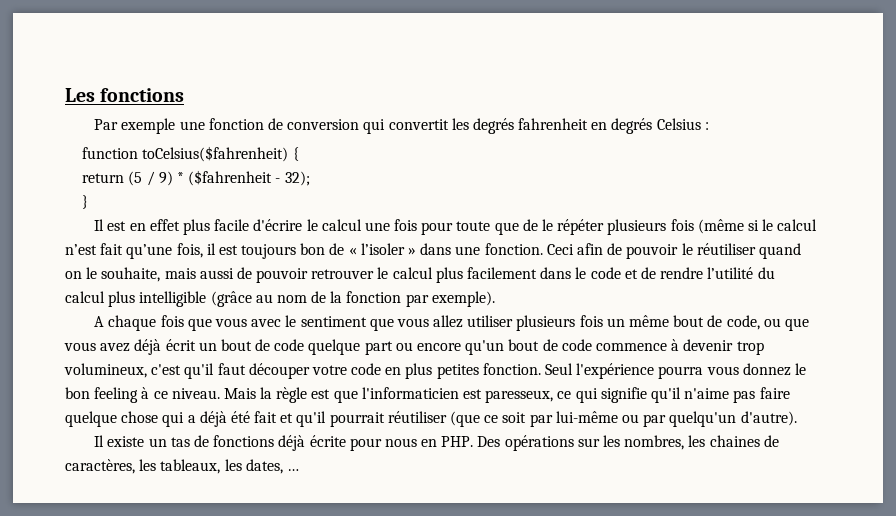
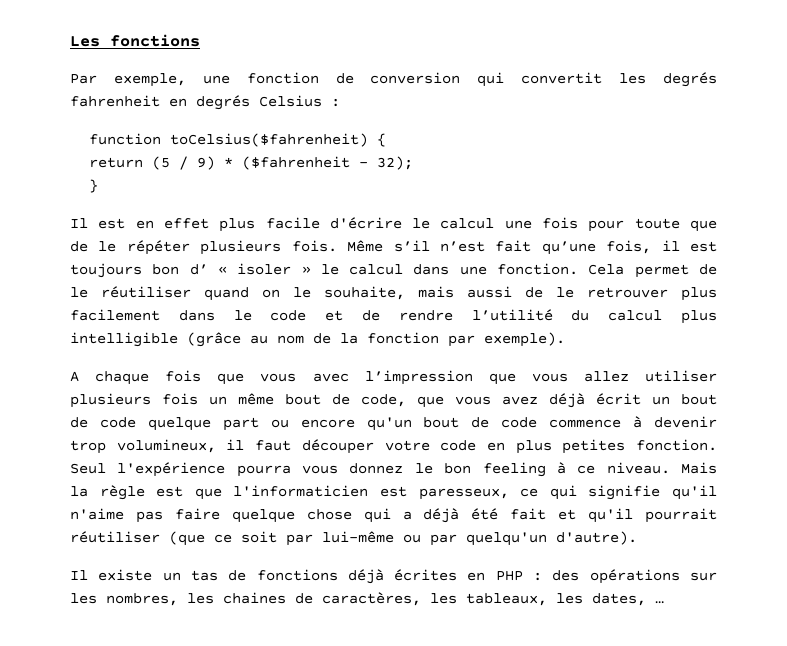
[121,118,176,134] exemple -> [113,73,186,87] exemple,
[670,219,818,234] fois (même si le calcul -> [291,240,430,252] fois. Même s’il
[329,243,679,259] de « l’isoler » dans une fonction. Ceci afin de pouvoir -> [189,263,717,278] d’ « isoler » le calcul dans une fonction. Cela permet de
[256,267,433,283] pouvoir retrouver le calcul -> [556,287,668,298] le retrouver
[285,315,367,327] le sentiment -> [364,370,473,385] l’impression
[763,318,781,327] ou -> (406, 400) none
[151,363,215,379] c'est qu'il -> [226,439,245,450] il
[309,435,501,451] écrite pour nous en PHP. Des -> [394,569,580,581] écrites en PHP : des

